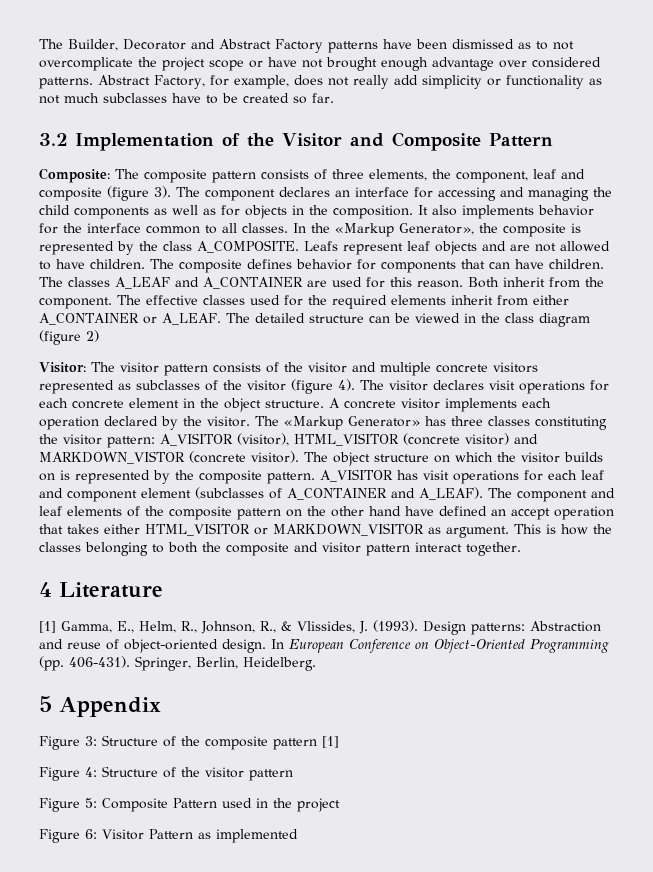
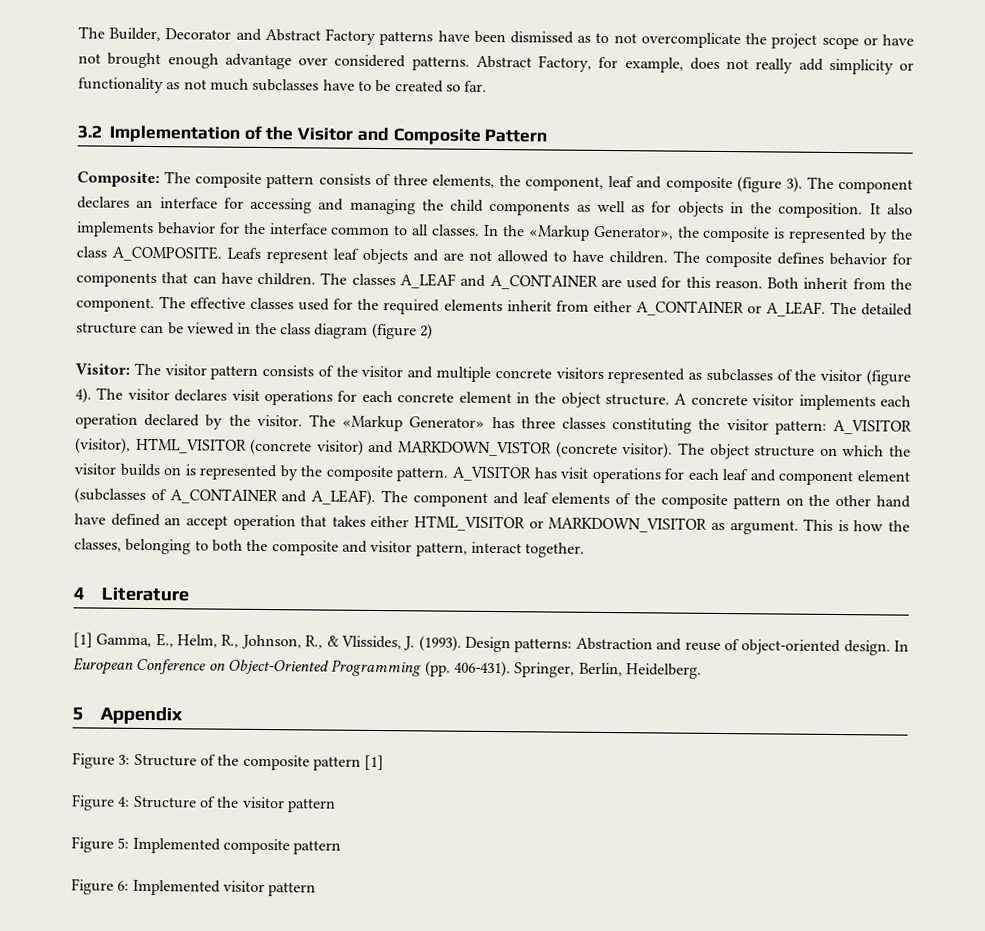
[39,542,81,552] classes -> [74,538,122,552] classes,
[366,544,410,556] pattern -> [415,542,468,557] pattern,
[102,798,340,812] [39,829,298,843] Composite Pattern used in the project // Figure 6: Visitor Pattern as implemented -> [132,837,342,855] [71,878,317,897] Implemented composite pattern // Figure 6: Implemented visitor pattern

